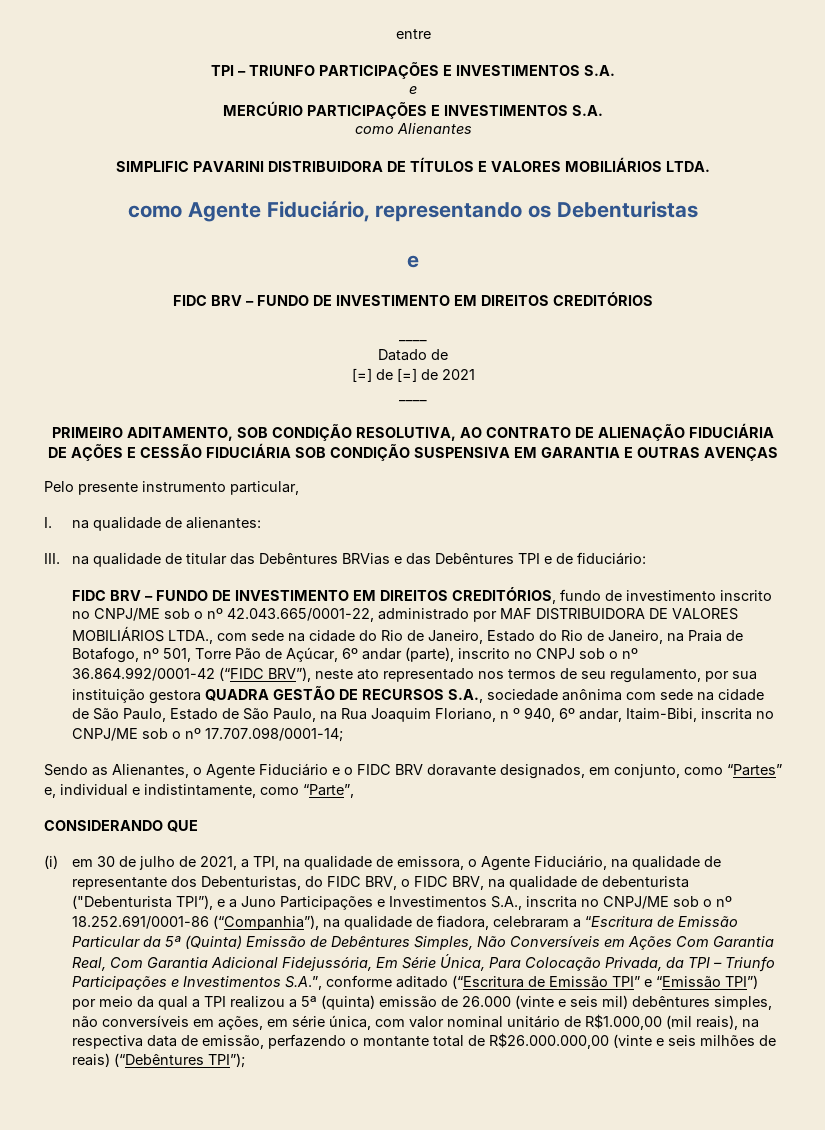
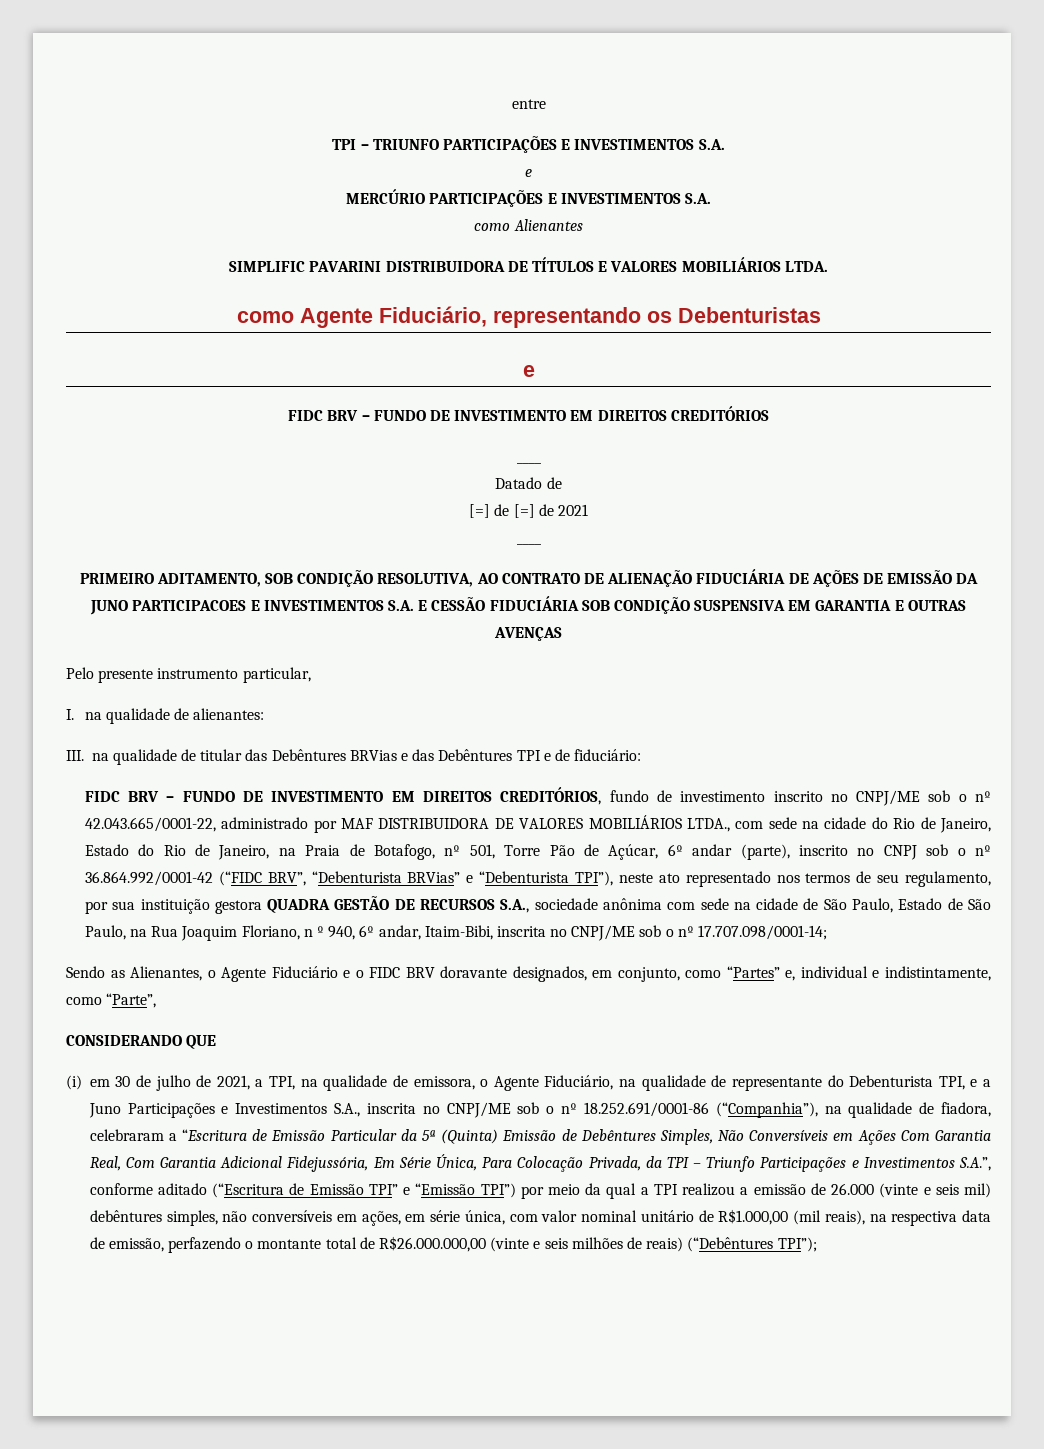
(123, 452) none -> [862,570,979,584] [90,600,414,615] DE EMISSÃO DA JUNO PARTICIPACOES E INVESTIMENTOS S.A.
[267,667,311,682] BRV”), -> [267,871,614,886] BRV”, “Debenturista BRVias” e “Debenturista TPI”),
[170,876,689,890] [71,895,213,910] dos Debenturistas, do FIDC BRV, o FIDC BRV, na qualidade de debenturista ("Debenturista TPI”), -> [827,1075,965,1090] do Debenturista TPI,
[300,995,375,1010] 5ª (quinta) -> (749, 1191) none

